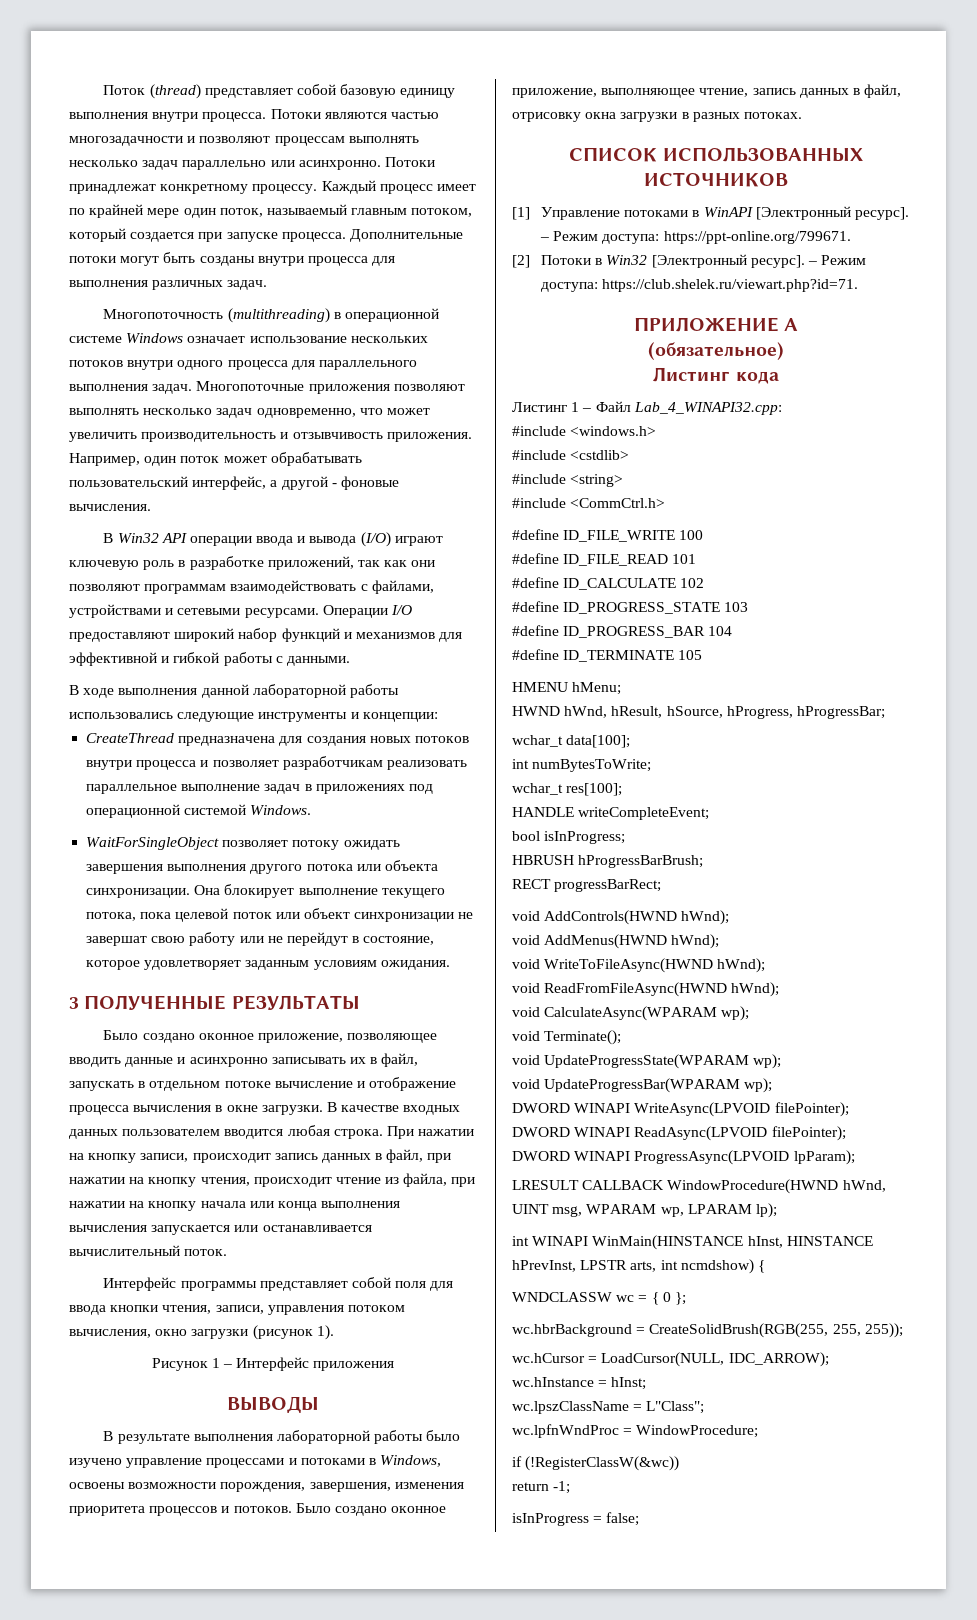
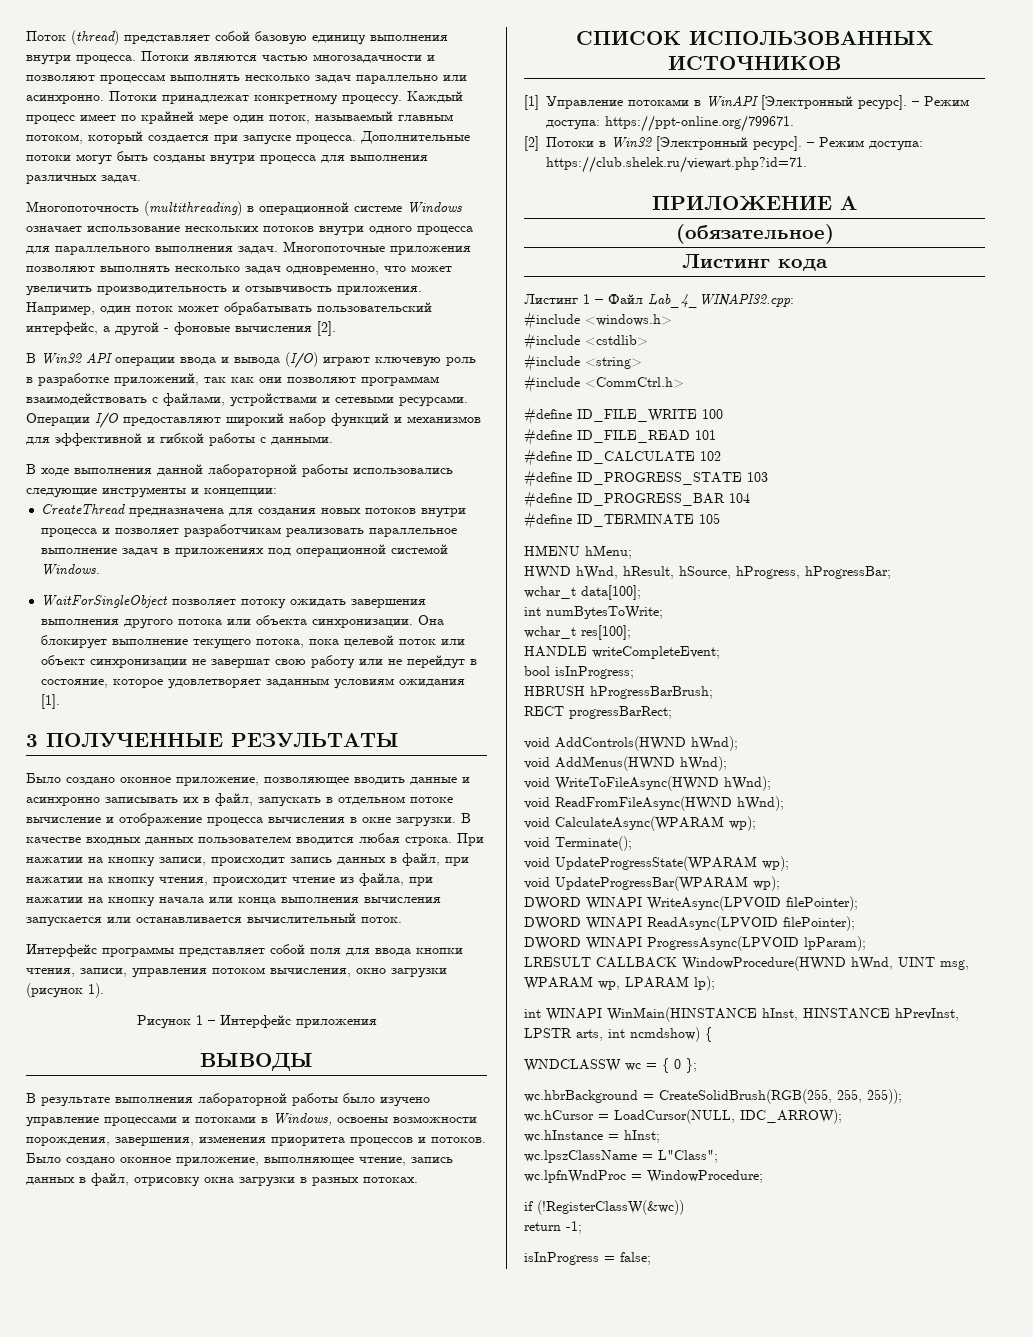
[69,504,151,511] вычисления. -> [235,321,336,336] вычисления [2].
[380,960,450,970] ожидания. -> [399,679,466,687] [41,694,61,709] ожидания [1].

